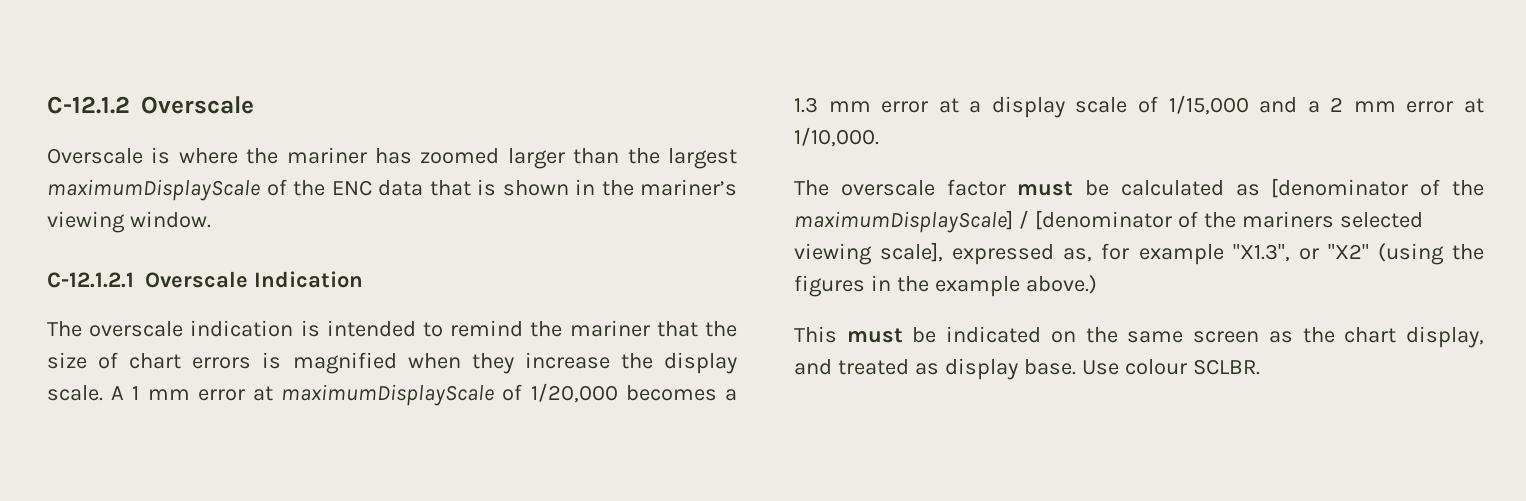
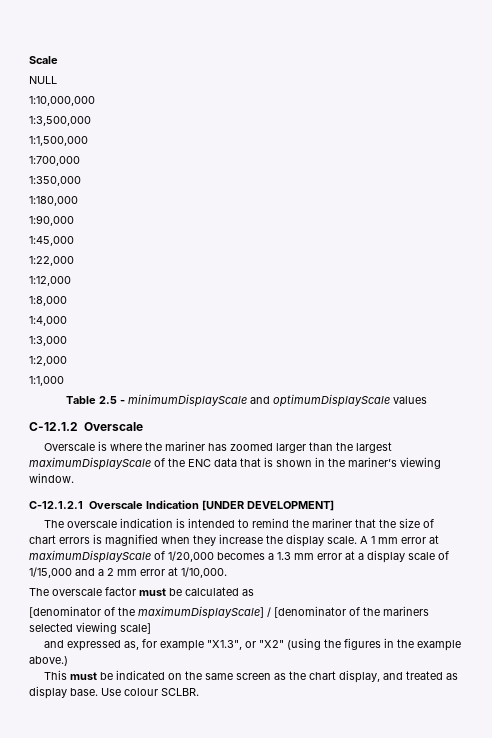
(47, 105) none -> [29,56,58,64] [29,76,57,84] [29,96,95,106] [29,116,91,126] [29,136,88,146] [29,156,80,166] [29,176,81,186] [29,196,78,206] [29,215,74,226] [29,236,74,246] [29,256,74,266] [29,276,71,286] [29,296,67,306] [29,316,67,326] [29,336,67,346] [29,356,67,366] [29,376,64,386] [65,394,427,407] Scale // NULL // 1:10,000,000 // 1:3,500,000 // 1:1,500,000 // 1:700,000 // 1:350,000 // 1:180,000 // 1:90,000 // 1:45,000 // 1:22,000 // 1:12,000 // 1:8,000 // 1:4,000 // 1:3,000 // 1:2,000 // 1:1,000 // Table 2.5 - minimumDisplayScale and optimumDisplayScale values //
(363, 279) none -> [201,500,334,511] [UNDER DEVELOPMENT]
(1260, 190) none -> (254, 592) //
[880,242,944,262] scale], -> [120,623,151,634] [44,640,65,648] scale] // and

